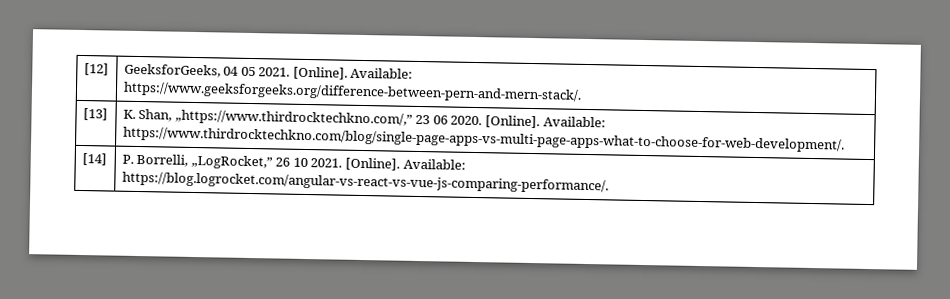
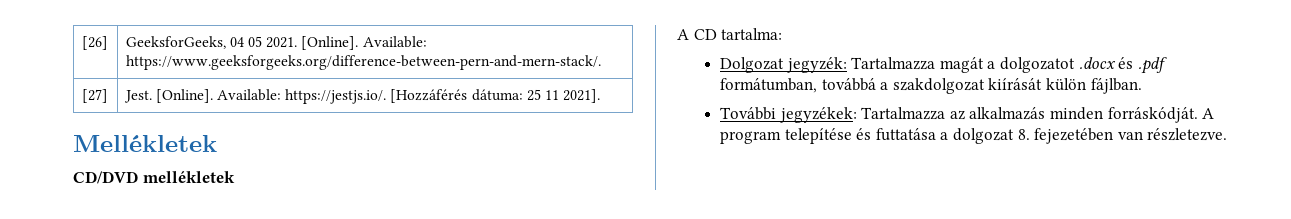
[83,63,109,76] [12] -> [81,36,108,50] [26]
[82,108,108,121] [122,109,606,129] [122,126,845,153] [81,153,107,166] [121,153,466,171] [121,171,609,194] [13] | K. Shan, „https://www.thirdrocktechkno.com/,” 23 06 2020. [Online]. Available: https://www.thirdrocktechkno.com/blog/single-page-apps-vs-multi-page-apps-what-to-choose-for-web-development/. // [14] | P. Borrelli, „LogRocket,” 26 10 2021. [Online]. Available: https://blog.logrocket.com/angular-vs-react-vs-vue-js-comparing-performance/. -> [81,89,108,103] [123,89,601,104] [73,135,217,152] [73,171,235,184] [677,28,783,40] [720,57,1167,74] [720,78,1142,94] [720,107,1215,123] [720,128,1228,144] [27] | Jest. [Online]. Available: https://jestjs.io/. [Hozzáférés dátuma: 25 11 2021]. // Mellékletek // CD/DVD mellékletek // A CD tartalma: // Dolgozat jegyzék: Tartalmazza magát a dolgozatot .docx és .pdf formátumban, továbbá a szakdolgozat kiírását külön fájlban. // További jegyzékek: Tartalmazza az alkalmazás minden forráskódját. A program telepítése és futtatása a dolgozat 8. fejezetében van részletezve.

